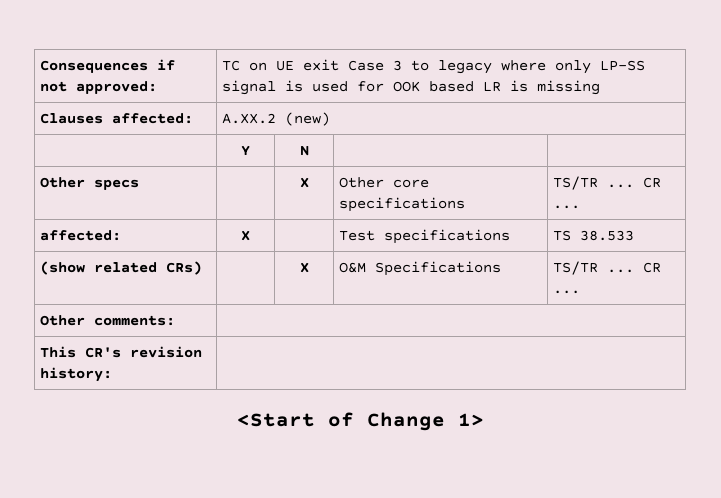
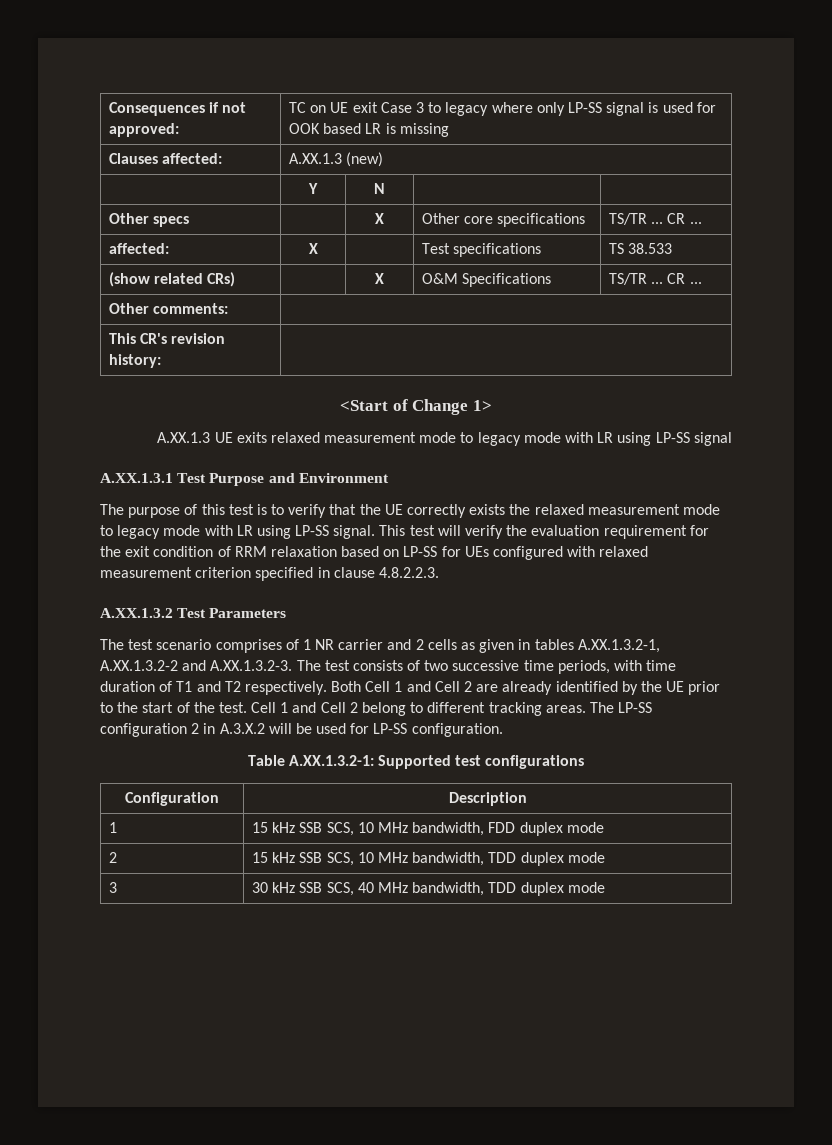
[222,113,277,124] A.XX.2 -> [289,153,343,164] A.XX.1.3
(484, 419) none -> [157,432,732,446] [100,473,389,486] [100,504,720,518] [100,525,709,539] [100,546,649,560] [100,567,439,581] [100,608,287,618] [100,639,660,653] [100,660,677,674] [100,681,721,695] [100,702,653,716] [100,723,503,737] [247,755,585,769] [125,792,219,806] [448,792,527,806] [109,822,118,833] [252,822,604,836] [109,852,118,863] [252,852,605,866] [109,882,118,893] [252,882,605,896] // A.XX.1.3 UE exits relaxed measurement mode to legacy mode with LR using LP-SS signal // A.XX.1.3.1 Test Purpose and Environment // The purpose of this test is to verify that the UE correctly exists the relaxed measurement mode to legacy mode with LR using LP-SS signal. This test will verify the evaluation requirement for the exit condition of RRM relaxation based on LP-SS for UEs configured with relaxed measurement criterion specified in clause 4.8.2.2.3. // A.XX.1.3.2 Test Parameters // The test scenario comprises of 1 NR carrier and 2 cells as given in tables A.XX.1.3.2-1, A.XX.1.3.2-2 and A.XX.1.3.2-3. The test consists of two successive time periods, with time duration of T1 and T2 respectively. Both Cell 1 and Cell 2 are already identified by the UE prior to the start of the test. Cell 1 and Cell 2 belong to different tracking areas. The LP-SS configuration 2 in A.3.X.2 will be used for LP-SS configuration. // Table A.XX.1.3.2-1: Supported test configurations // Configuration | Description // 1 | 15 kHz SSB SCS, 10 MHz bandwidth, FDD duplex mode // 2 | 15 kHz SSB SCS, 10 MHz bandwidth, TDD duplex mode // 3 | 30 kHz SSB SCS, 40 MHz bandwidth, TDD duplex mode

